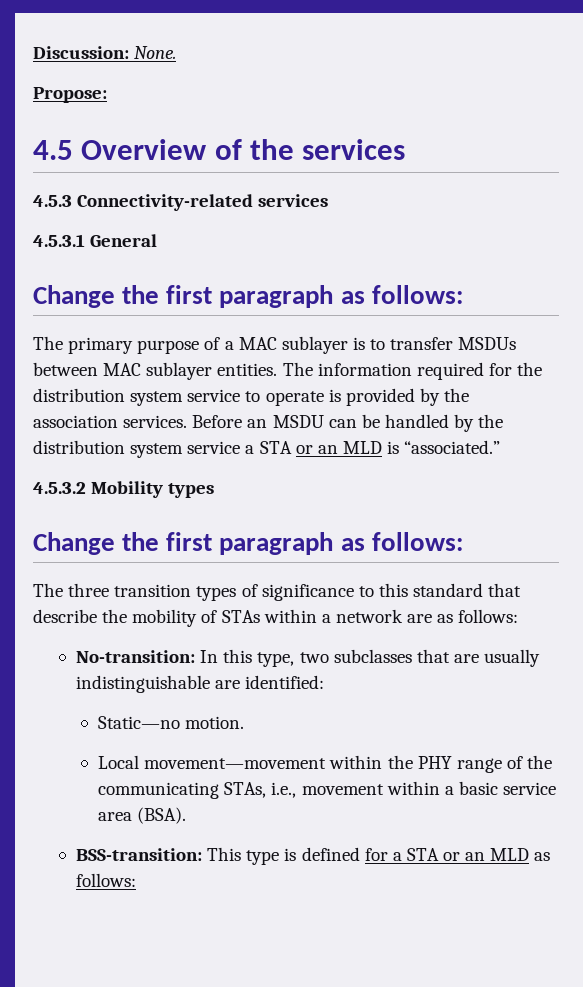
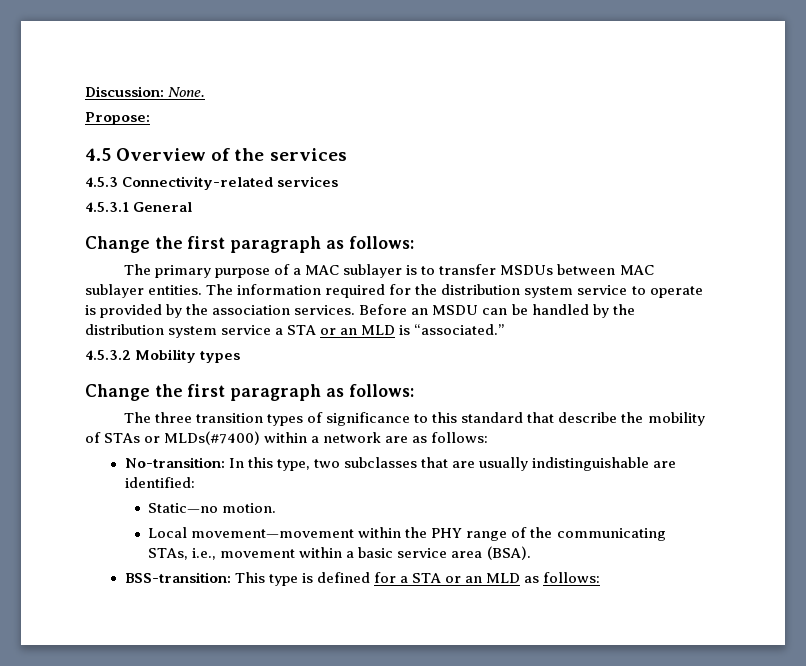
(260, 616) none -> [144,431,261,445] or MLDs(#7400)

